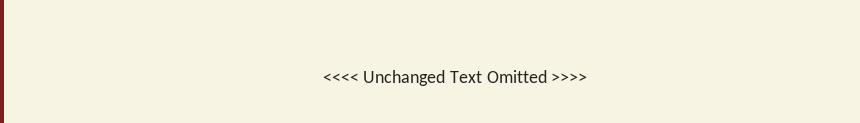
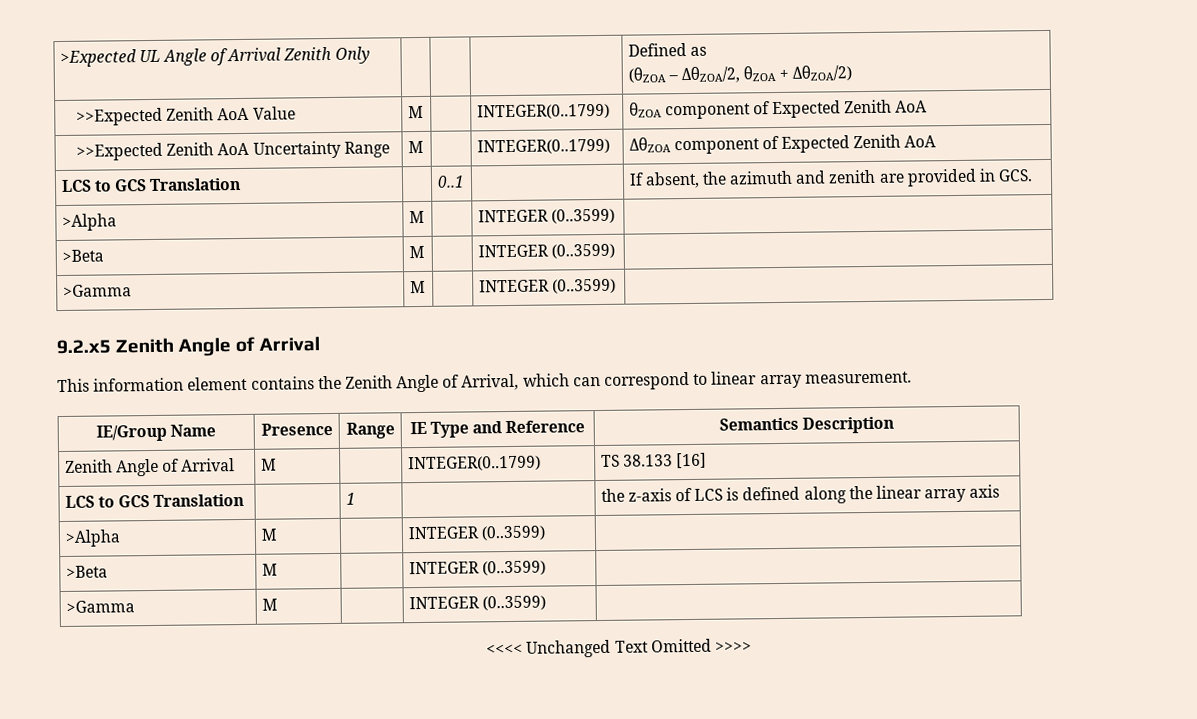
(322, 78) none -> [59,46,370,68] [627,42,707,57] [627,65,853,84] [76,106,296,126] [407,105,424,119] [476,103,610,120] [628,99,928,120] [76,140,390,161] [407,140,424,154] [476,138,610,155] [628,134,937,155] [60,177,242,192] [436,175,465,188] [628,168,1034,189] [61,213,117,231] [408,210,425,224] [477,208,615,224] [61,249,104,262] [408,245,425,259] [477,243,615,259] [62,284,132,297] [409,280,426,294] [478,278,616,294] [56,336,320,357] [57,371,912,393] [95,424,217,442] [260,422,333,436] [345,422,395,439] [409,420,586,438] [718,416,895,434] [64,458,236,477] [260,458,277,471] [407,455,541,472] [600,452,707,469] [64,493,245,508] [345,492,356,505] [600,484,1001,504] [64,529,121,547] [260,528,278,541] [407,525,546,541] [65,565,108,578] [261,563,278,576] [408,560,546,576] [65,600,135,613] [261,598,278,611] [408,595,546,611] >Expected UL Angle of Arrival Zenith Only | | | | Defined as // (θZOA – ΔθZOA/2, θZOA + ΔθZOA/2) // >>Expected Zenith AoA Value | M | | INTEGER(0..1799) | θZOA component of Expected Zenith AoA // >>Expected Zenith AoA Uncertainty Range | M | | INTEGER(0..1799) | ΔθZOA component of Expected Zenith AoA // LCS to GCS Translation | | 0..1 | | If absent, the azimuth and zenith are provided in GCS. // >Alpha | M | | INTEGER (0..3599) | // >Beta | M | | INTEGER (0..3599) | // >Gamma | M | | INTEGER (0..3599) | // 9.2.x5 Zenith Angle of Arrival // This information element contains the Zenith Angle of Arrival, which can correspond to linear array measurement. // IE/Group Name | Presence | Range | IE Type and Reference | Semantics Description // Zenith Angle of Arrival | M | | INTEGER(0..1799) | TS 38.133 [16] // LCS to GCS Translation | | 1 | | the z-axis of LCS is defined along the linear array axis // >Alpha | M | | INTEGER (0..3599) | // >Beta | M | | INTEGER (0..3599) | // >Gamma | M | | INTEGER (0..3599) | //

